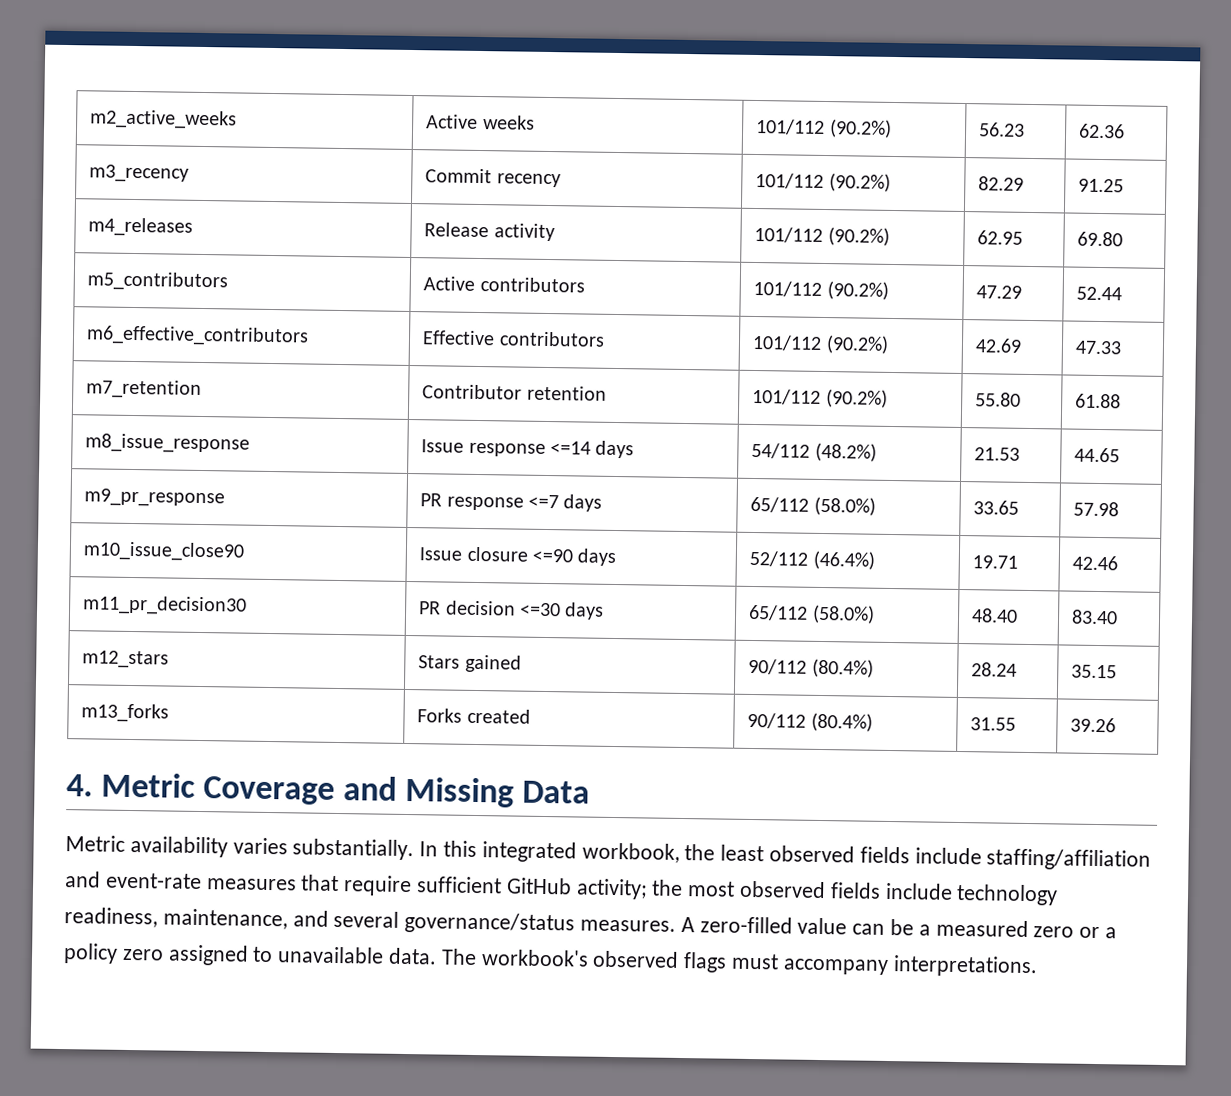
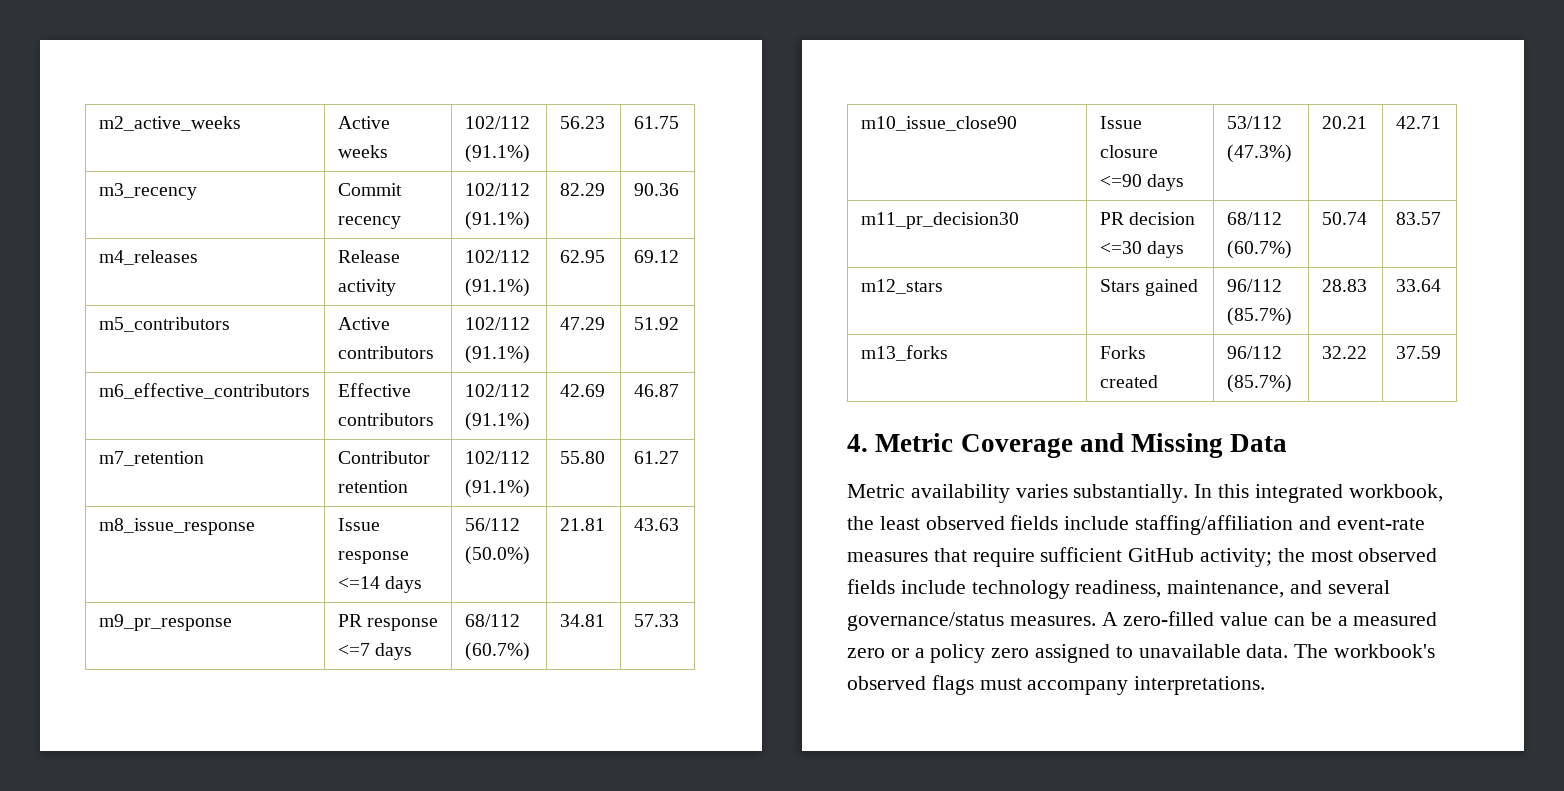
[756,118,892,138] 101/112 (90.2%) -> [464,116,530,129] [464,144,530,163] 102/112 (91.1%)
[1078,123,1126,139] 62.36 -> [633,116,679,129] 61.75
[755,172,891,192] 101/112 (90.2%) -> [464,183,530,196] [464,211,530,230] 102/112 (91.1%)
[1078,178,1125,193] 91.25 -> [633,183,679,196] 90.36
[754,226,890,246] 101/112 (90.2%) -> [464,250,530,263] [464,278,530,297] 102/112 (91.1%)
[1077,231,1124,247] 69.80 -> [633,250,679,263] 69.12
[753,280,889,300] 101/112 (90.2%) -> [464,317,530,330] [464,345,530,364] 102/112 (91.1%)
[1076,286,1123,301] 52.44 -> [633,317,679,330] 51.92
[752,334,889,354] 101/112 (90.2%) -> [464,384,530,397] [464,412,530,431] 102/112 (91.1%)
[1075,340,1123,355] 47.33 -> [633,384,679,397] 46.87
[752,388,888,408] 101/112 (90.2%) -> [464,451,530,464] [464,479,530,498] 102/112 (91.1%)
[1075,393,1122,409] 61.88 -> [633,451,679,464] 61.27
[751,442,877,462] [974,447,1021,461] [1074,447,1121,463] 54/112 (48.2%) | 21.53 | 44.65 -> [464,518,520,531] [464,546,530,565] [559,518,605,531] [633,518,679,531] 56/112 (50.0%) | 21.81 | 43.63
[750,496,876,516] [973,500,1020,515] [1073,501,1120,517] 65/112 (58.0%) | 33.65 | 57.98 -> [464,614,520,627] [464,642,530,661] [559,614,605,627] [633,614,679,627] 68/112 (60.7%) | 34.81 | 57.33
[749,550,875,570] [972,555,1019,569] [1072,555,1119,571] 52/112 (46.4%) | 19.71 | 42.46 -> [1226,116,1282,129] [1226,144,1292,163] [1321,116,1367,129] [1395,116,1441,129] 53/112 (47.3%) | 20.21 | 42.71
[748,604,875,624] [971,608,1019,623] [1071,609,1119,625] 65/112 (58.0%) | 48.40 | 83.40 -> [1226,212,1282,225] [1226,240,1292,259] [1321,212,1367,225] [1395,212,1441,225] 68/112 (60.7%) | 50.74 | 83.57
[748,658,874,678] [971,662,1018,677] [1071,664,1118,679] 90/112 (80.4%) | 28.24 | 35.15 -> [1226,279,1282,292] [1226,307,1292,326] [1321,279,1367,292] [1395,279,1441,292] 96/112 (85.7%) | 28.83 | 33.64
[747,712,873,732] [970,717,1017,731] [1070,717,1117,733] 90/112 (80.4%) | 31.55 | 39.26 -> [1226,346,1282,359] [1226,374,1292,393] [1321,346,1367,359] [1395,346,1441,359] 96/112 (85.7%) | 32.22 | 37.59

